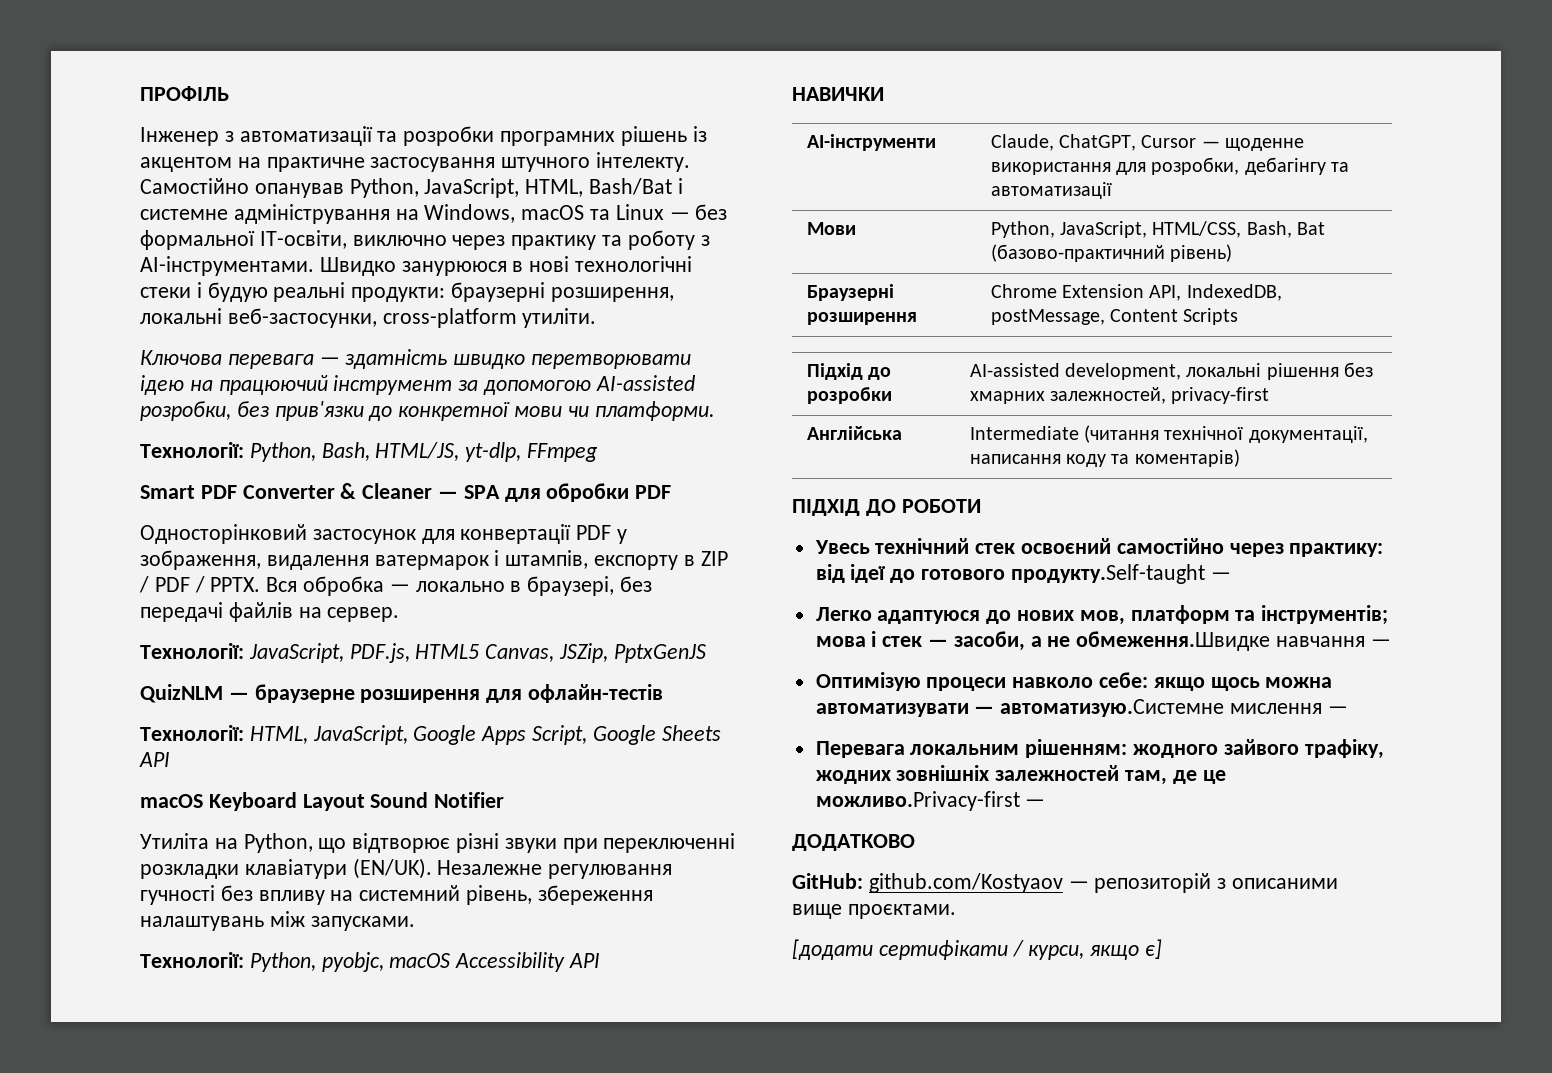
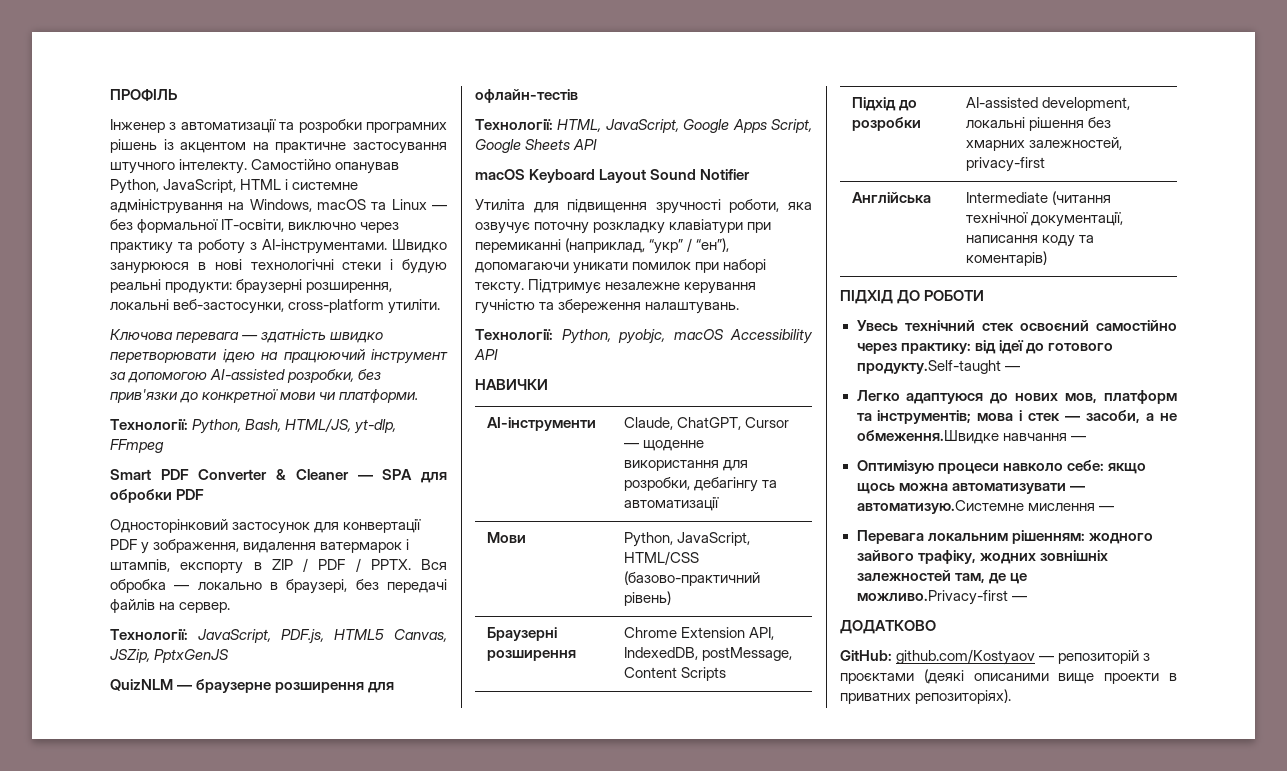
[525,178,673,197] HTML, Bash/Bat -> [240,179,282,190] HTML
[214,833,736,853] [140,858,673,879] [140,885,653,905] [140,911,415,931] на Python, що відтворює різні звуки при переключенні розкладки клавіатури (EN/UK). Незалежне регулювання гучності без впливу на системний рівень, збереження налаштувань між запусками. -> [533,199,812,214] [475,219,772,234] [475,238,730,254] [475,259,767,274] [475,279,757,294] [475,299,740,314] для підвищення зручності роботи, яка озвучує поточну розкладку клавіатури при перемиканні (наприклад, “укр” / “ен”), допомагаючи уникати помилок при наборі тексту. Підтримує незалежне керування гучністю та збереження налаштувань.
[1152,221,1325,238] HTML/CSS, Bash, Bat -> [623,551,699,565] HTML/CSS
[1232,878,1339,889] [792,904,956,919] [792,939,1163,960] описаними вище проєктами. // [додати сертифікати / курси, якщо є] -> [840,669,1177,684] [840,689,1012,704] проєктами (деякі описаними вище проекти в приватних репозиторіях).

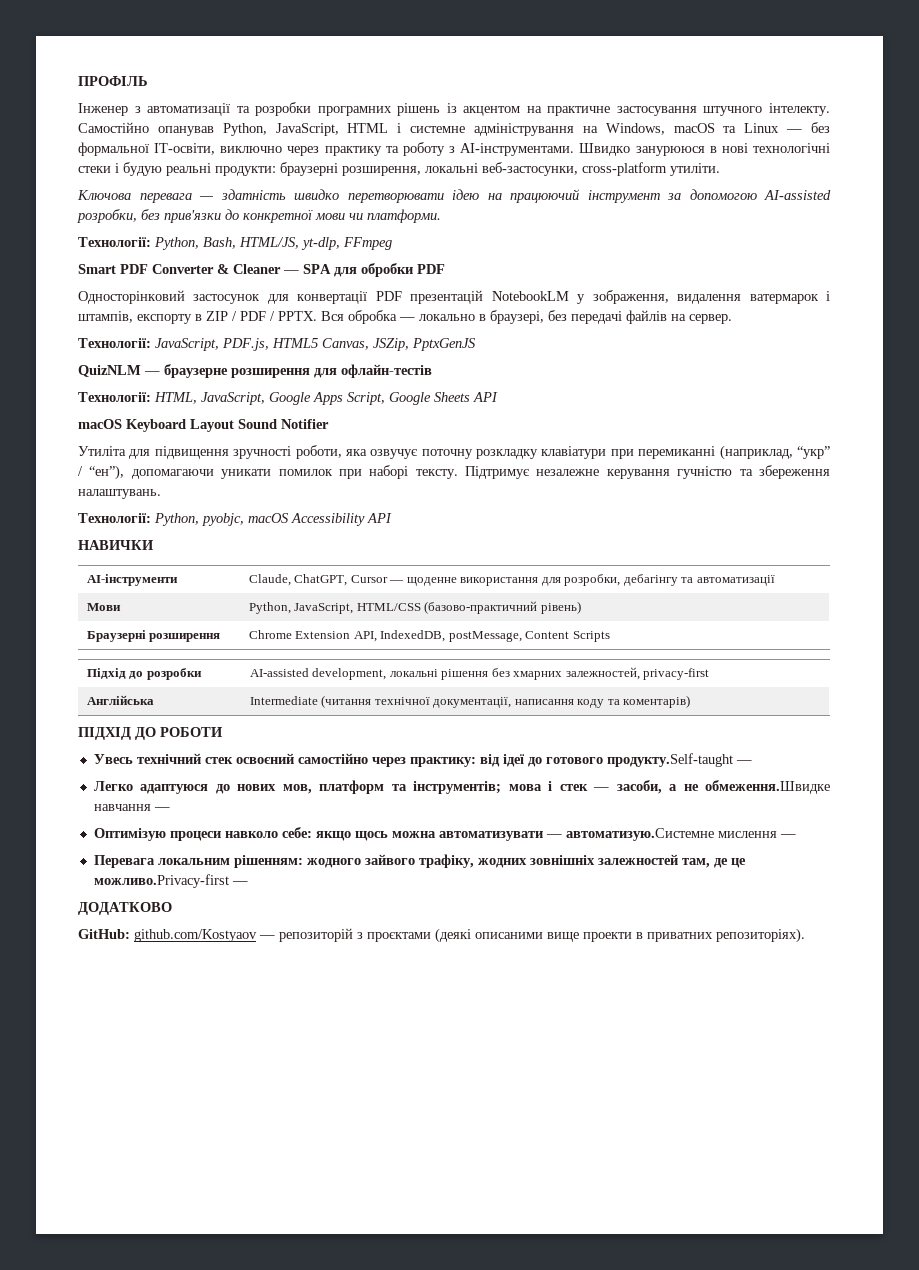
(137, 544) none -> [410,290,569,304] презентацій NotebookLM

